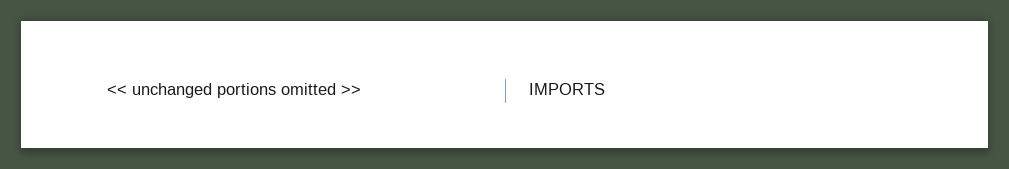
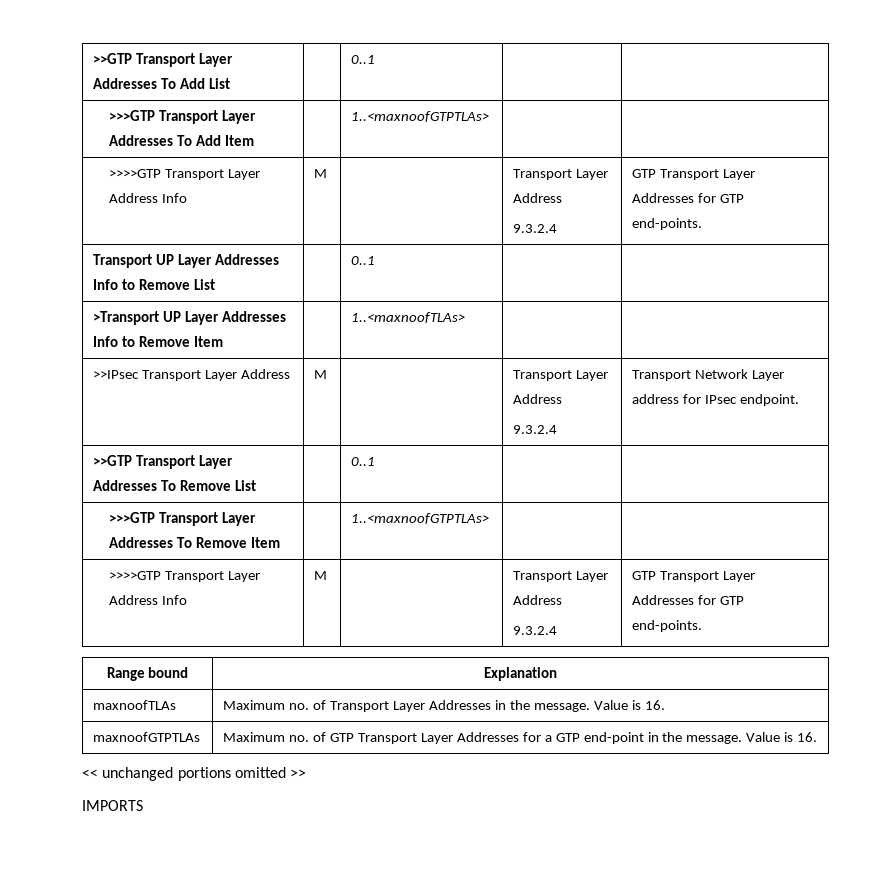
(107, 90) none -> [93,53,234,67] [93,78,231,89] [351,55,376,64] [109,110,257,124] [109,135,254,146] [351,111,490,122] [109,169,261,180] [109,193,188,203] [314,169,328,178] [513,169,609,180] [513,193,563,203] [513,224,558,233] [632,169,756,180] [632,193,745,203] [632,218,703,230] [93,254,280,268] [93,279,216,290] [351,256,376,265] [93,311,287,325] [93,336,224,347] [351,312,466,323] [93,369,291,381] [314,370,328,379] [513,370,609,381] [513,394,563,404] [513,425,558,434] [632,369,785,381] [632,394,800,406] [93,455,234,469] [93,480,257,491] [351,457,376,466] [109,512,257,526] [109,537,280,548] [351,513,490,524] [109,571,261,582] [109,595,188,605] [314,571,328,580] [513,571,609,582] [513,595,563,605] [513,626,558,635] [632,571,756,582] [632,595,745,605] [632,620,703,632] [106,667,189,681] [484,667,557,681] [93,700,177,710] [223,700,665,712] [93,732,201,742] [223,732,818,744] >>GTP Transport Layer Addresses To Add List | | 0..1 | | // >>>GTP Transport Layer Addresses To Add Item | | 1..<maxnoofGTPTLAs> | | // >>>>GTP Transport Layer Address Info | M | | Transport Layer Address // 9.3.2.4 | GTP Transport Layer Addresses for GTP end-points. // Transport UP Layer Addresses Info to Remove List | | 0..1 | | // >Transport UP Layer Addresses Info to Remove Item | | 1..<maxnoofTLAs> | | // >>IPsec Transport Layer Address | M | | Transport Layer Address // 9.3.2.4 | Transport Network Layer address for IPsec endpoint. // >>GTP Transport Layer Addresses To Remove List | | 0..1 | | // >>>GTP Transport Layer Addresses To Remove Item | | 1..<maxnoofGTPTLAs> | | // >>>>GTP Transport Layer Address Info | M | | Transport Layer Address // 9.3.2.4 | GTP Transport Layer Addresses for GTP end-points. // Range bound | Explanation // maxnoofTLAs | Maximum no. of Transport Layer Addresses in the message. Value is 16. // maxnoofGTPTLAs | Maximum no. of GTP Transport Layer Addresses for a GTP end-point in the message. Value is 16. //

